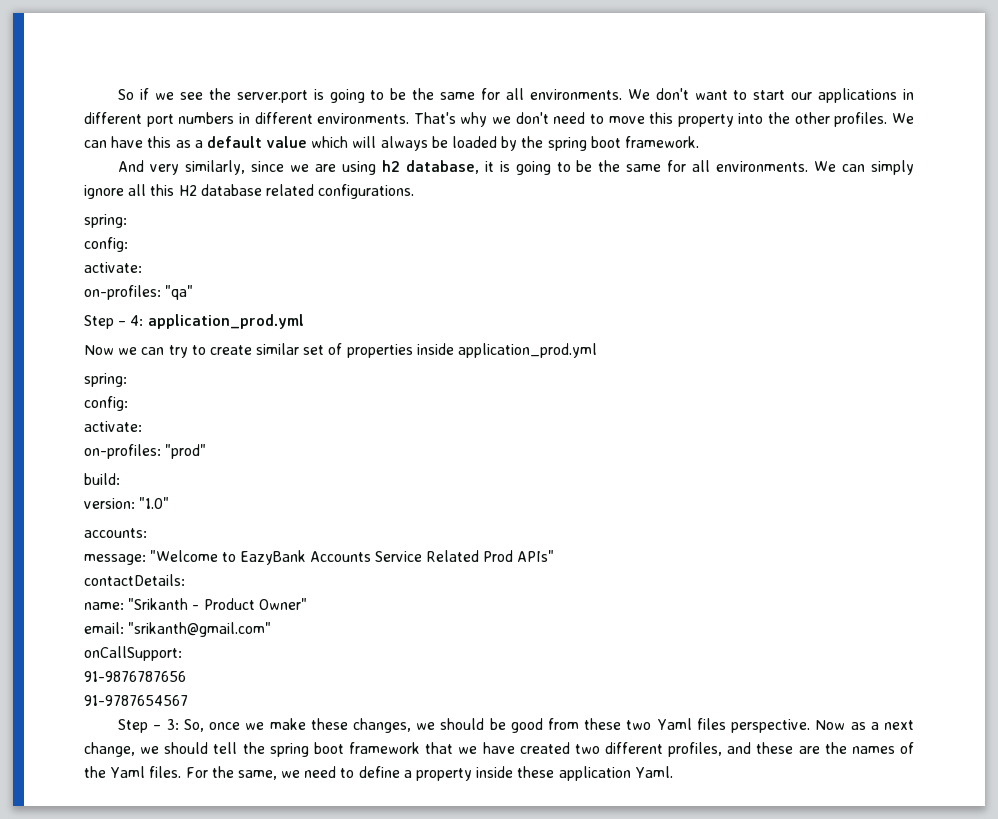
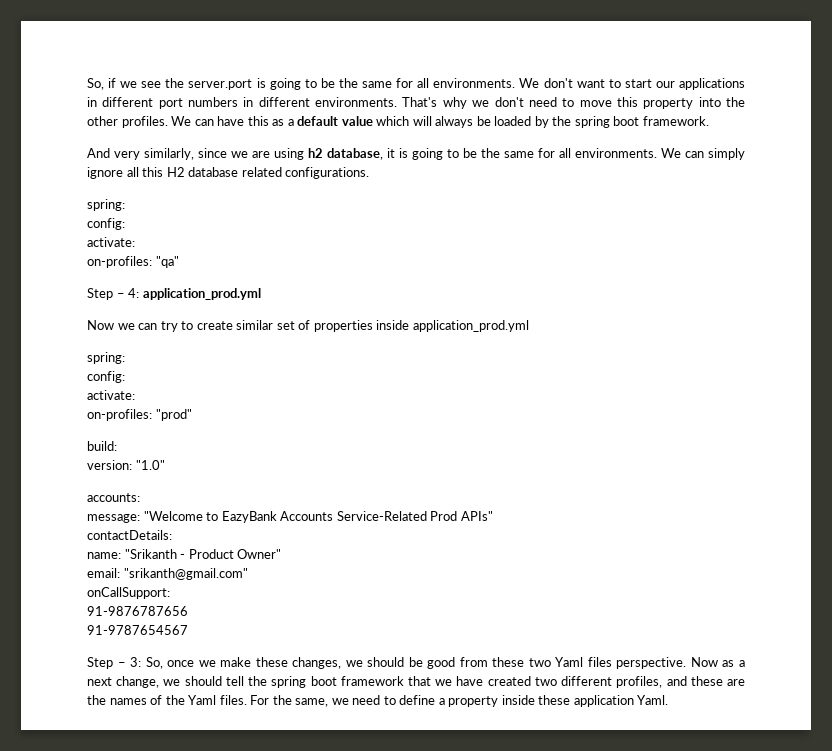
[118,89,135,100] So -> [87,78,104,90] So,
[374,550,480,562] Service Related -> [336,511,427,521] Service-Related

